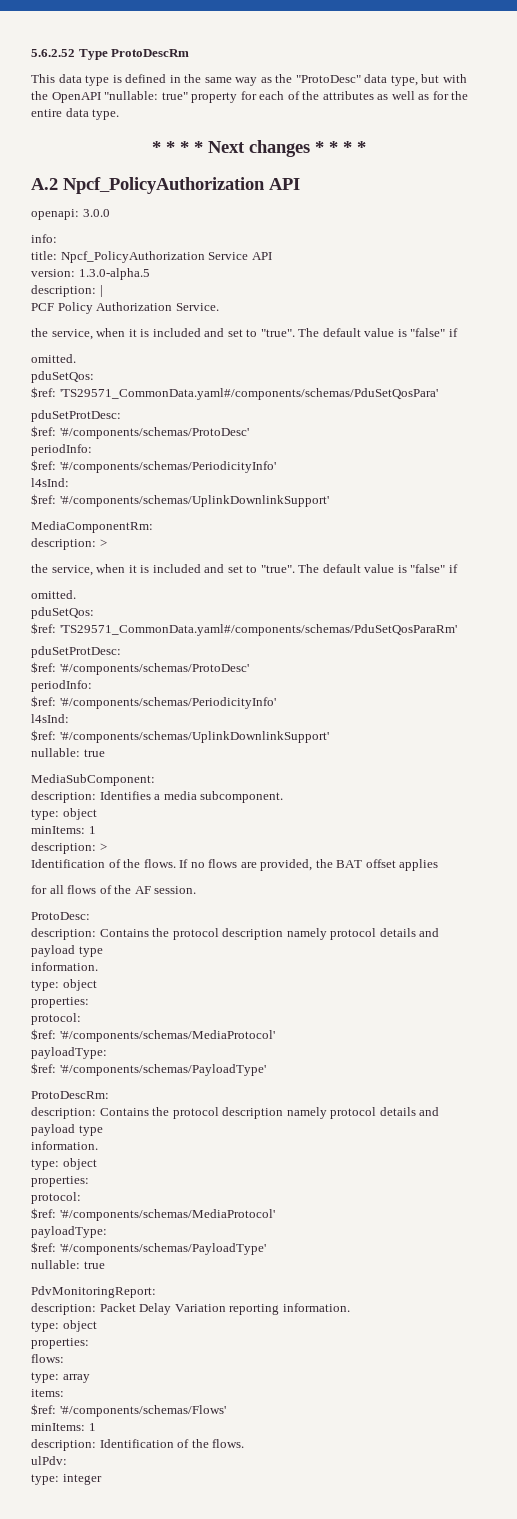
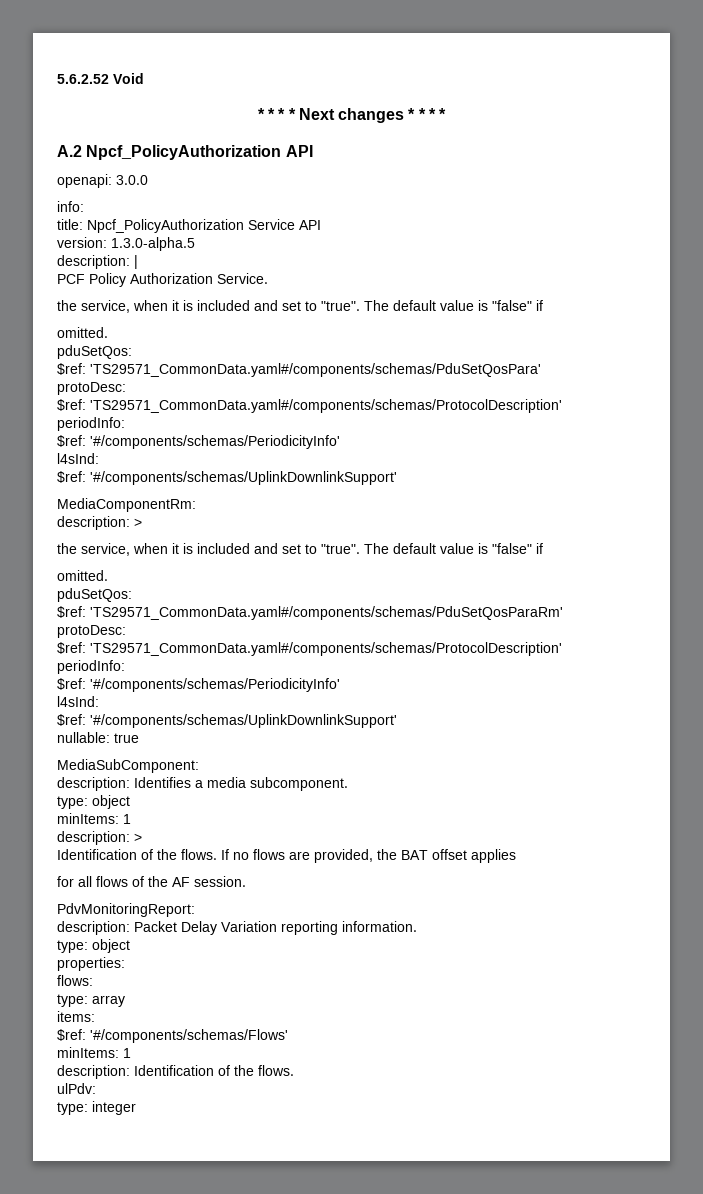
[78,49,190,60] [31,74,467,86] [31,91,469,103] [31,108,120,120] Type ProtoDescRm // This data type is defined in the same way as the "ProtoDesc" data type, but with the OpenAPI "nullable: true" property for each of the attributes as well as for the entire data type. -> [113,73,144,84] Void
[31,410,121,422] [31,426,249,439] pduSetProtDesc: // $ref: '#/components/schemas/ProtoDesc' -> [57,382,126,395] [57,399,562,413] protoDesc: // $ref: 'TS29571_CommonData.yaml#/components/schemas/ProtocolDescription'
[31,646,121,658] [31,662,249,675] pduSetProtDesc: // $ref: '#/components/schemas/ProtoDesc' -> [57,625,126,638] [57,642,562,656] protoDesc: // $ref: 'TS29571_CommonData.yaml#/components/schemas/ProtocolDescription'
[31,912,90,920] [31,928,440,940] [31,945,103,957] [31,962,98,971] [31,979,97,991] [31,997,89,1008] [31,1013,81,1025] [31,1029,275,1042] [31,1047,107,1059] [31,1063,266,1076] [31,1091,109,1099] [31,1107,440,1119] [31,1124,103,1136] [31,1141,98,1150] [31,1158,97,1170] [31,1176,89,1187] [31,1192,81,1204] [31,1208,275,1221] [31,1226,107,1238] [31,1242,266,1255] [31,1260,105,1269] // ProtoDesc: // description: Contains the protocol description namely protocol details and payload type // information. // type: object // properties: // protocol: // $ref: '#/components/schemas/MediaProtocol' // payloadType: // $ref: '#/components/schemas/PayloadType' // ProtoDescRm: // description: Contains the protocol description namely protocol details and payload type // information. // type: object // properties: // protocol: // $ref: '#/components/schemas/MediaProtocol' // payloadType: // $ref: '#/components/schemas/PayloadType' // nullable: true -> (246, 881) none

